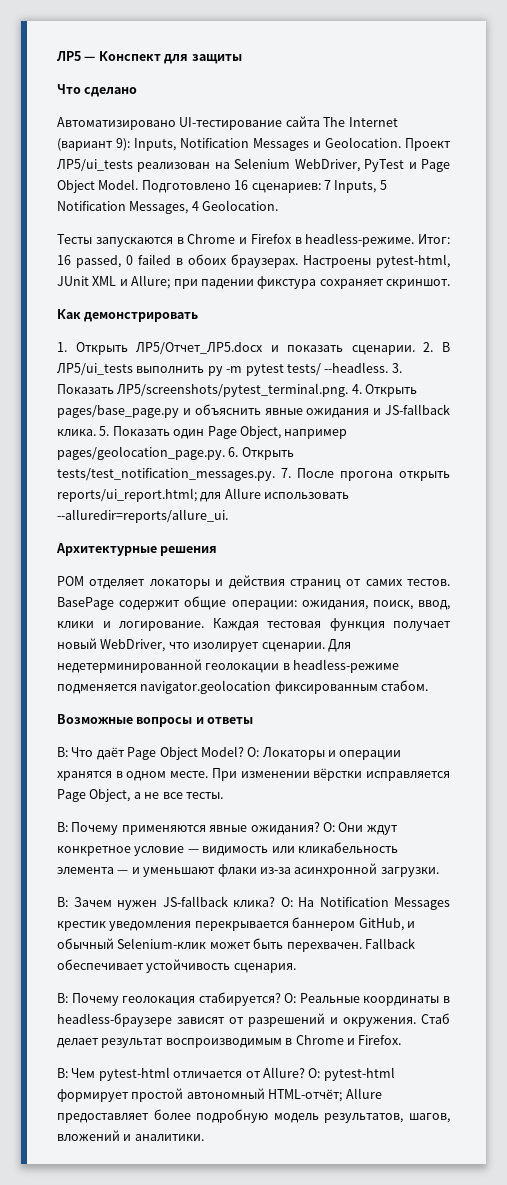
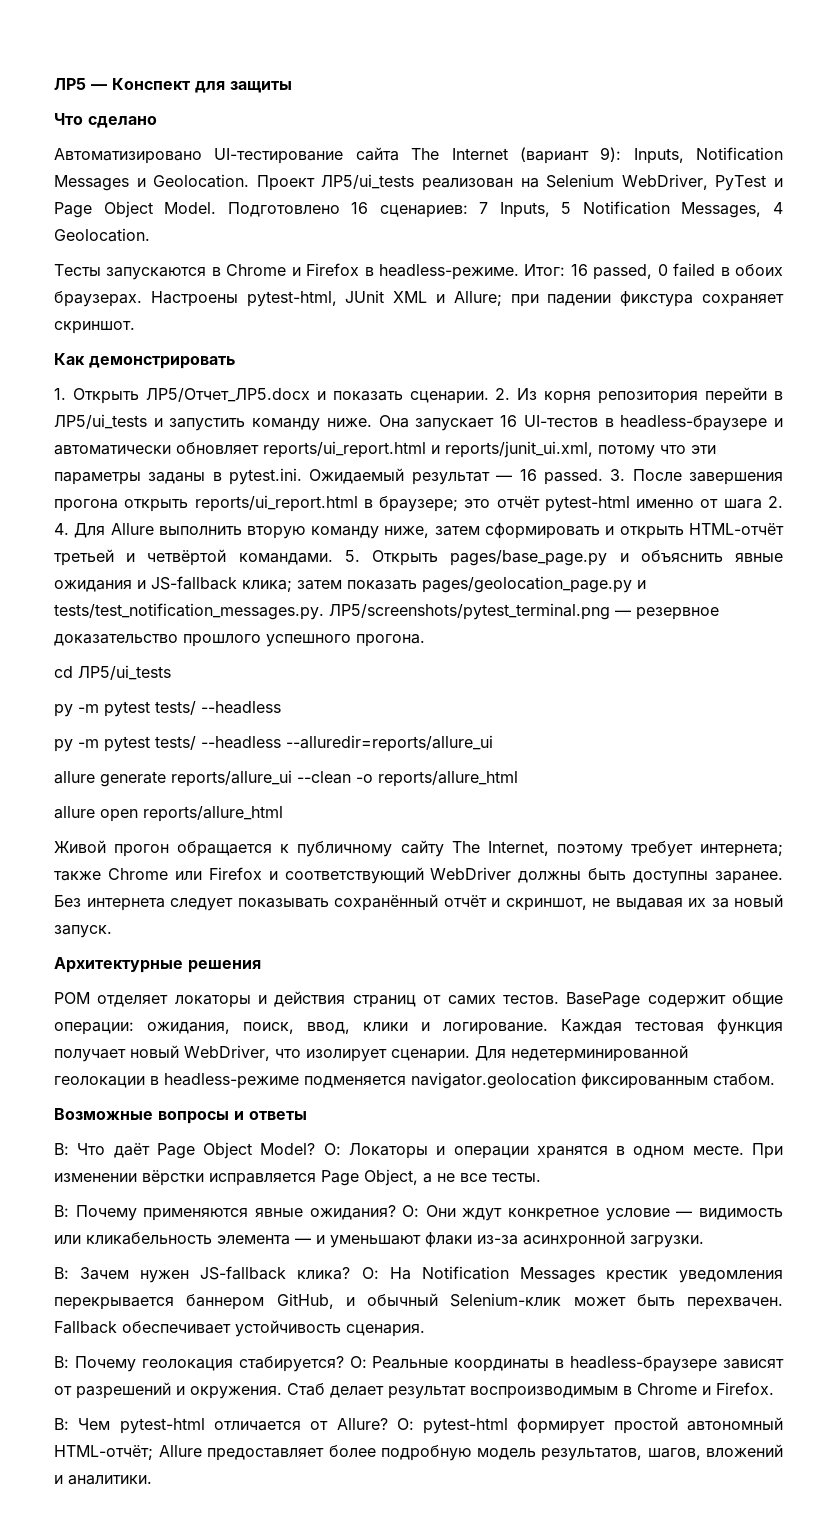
[442,342,450,352] [57,362,402,376] [57,383,362,397] В ЛР5/ui_tests выполнить py -m pytest tests/ --headless. 3. Показать ЛР5/screenshots/pytest_terminal.png. 4. -> [517,387,784,404] [54,414,784,431] [54,441,716,458] [54,468,784,485] [54,495,783,512] [54,523,785,539] [54,549,360,566] Из корня репозитория перейти в ЛР5/ui_tests и запустить команду ниже. Она запускает 16 UI-тестов в headless-браузере и автоматически обновляет reports/ui_report.html и reports/junit_ui.xml, потому что эти параметры заданы в pytest.ini. Ожидаемый результат — 16 passed. 3. После завершения прогона открыть reports/ui_report.html в браузере; это отчёт pytest-html именно от шага 2. 4. Для Allure выполнить вторую команду ниже, затем сформировать и открыть HTML-отчёт третьей и четвёртой командами. 5.
[57,426,348,439] [57,446,294,460] [57,468,450,481] [57,488,350,502] [57,509,228,523] клика. 5. Показать один Page Object, например pages/geolocation_page.py. 6. Открыть tests/test_notification_messages.py. 7. После прогона открыть reports/ui_report.html; для Allure использовать --alluredir=reports/allure_ui. -> [242,576,646,593] [54,603,719,620] [54,634,425,647] [54,665,171,680] [54,701,281,717] [54,735,493,752] [54,770,518,787] [54,806,283,822] [54,840,784,857] [54,867,783,884] [54,894,783,911] [54,925,112,938] клика; затем показать pages/geolocation_page.py и tests/test_notification_messages.py. ЛР5/screenshots/pytest_terminal.png — резервное доказательство прошлого успешного прогона. // cd ЛР5/ui_tests // py -m pytest tests/ --headless // py -m pytest tests/ --headless --alluredir=reports/allure_ui // allure generate reports/allure_ui --clean -o reports/allure_html // allure open reports/allure_html // Живой прогон обращается к публичному сайту The Internet, поэтому требует интернета; также Chrome или Firefox и соответствующий WebDriver должны быть доступны заранее. Без интернета следует показывать сохранённый отчёт и скриншот, не выдавая их за новый запуск.

